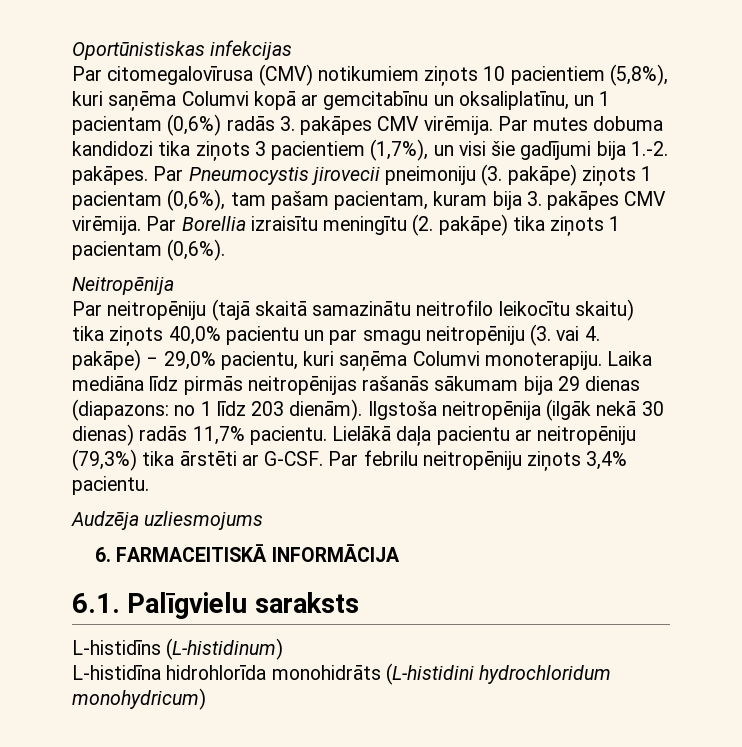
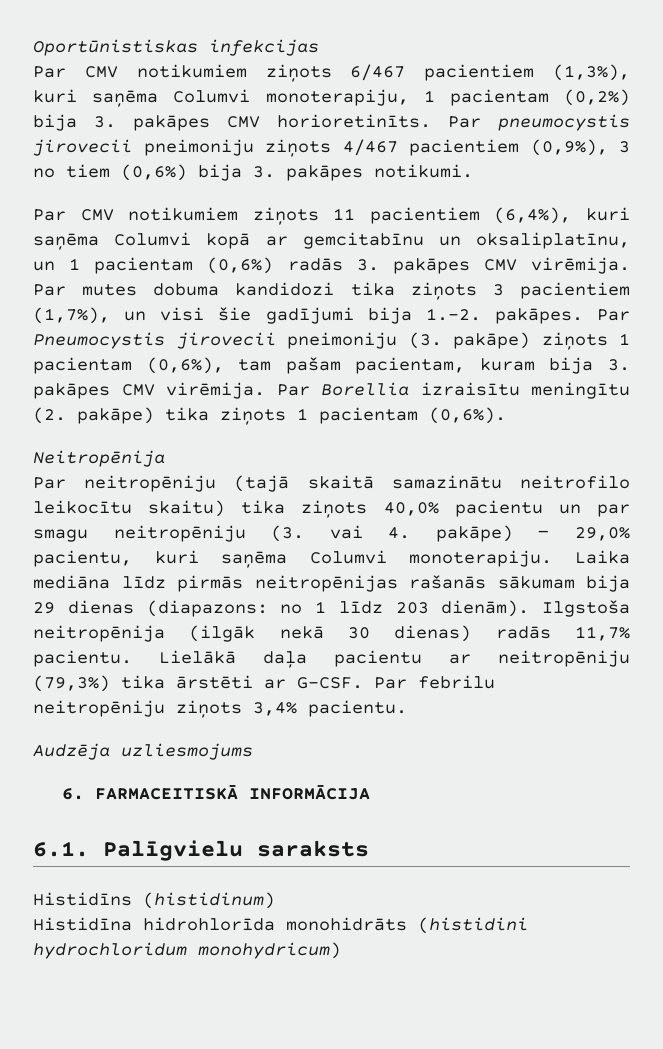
[107,64,668,86] citomegalovīrusa (CMV) notikumiem ziņots 10 pacientiem (5,8%), -> [84,64,630,82] [33,89,630,107] [33,114,630,131] [33,139,630,157] [33,164,473,181] [33,207,572,225] CMV notikumiem ziņots 6/467 pacientiem (1,3%), kuri saņēma Columvi monoterapiju, 1 pacientam (0,2%) bija 3. pakāpes CMV horioretinīts. Par pneumocystis jirovecii pneimoniju ziņots 4/467 pacientiem (0,9%), 3 no tiem (0,6%) bija 3. pakāpes notikumi. // Par CMV notikumiem ziņots 11 pacientiem (6,4%),
[72,638,284,660] [72,665,161,680] L-histidīns (L-histidinum) // L-histidīna -> [33,892,275,909] [33,917,132,931] Histidīns (histidinum) // Histidīna
[385,663,474,685] (L-histidini -> [418,917,528,934] (histidini

